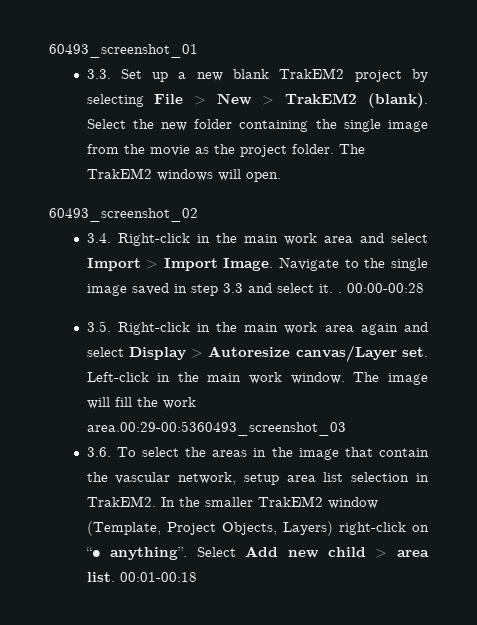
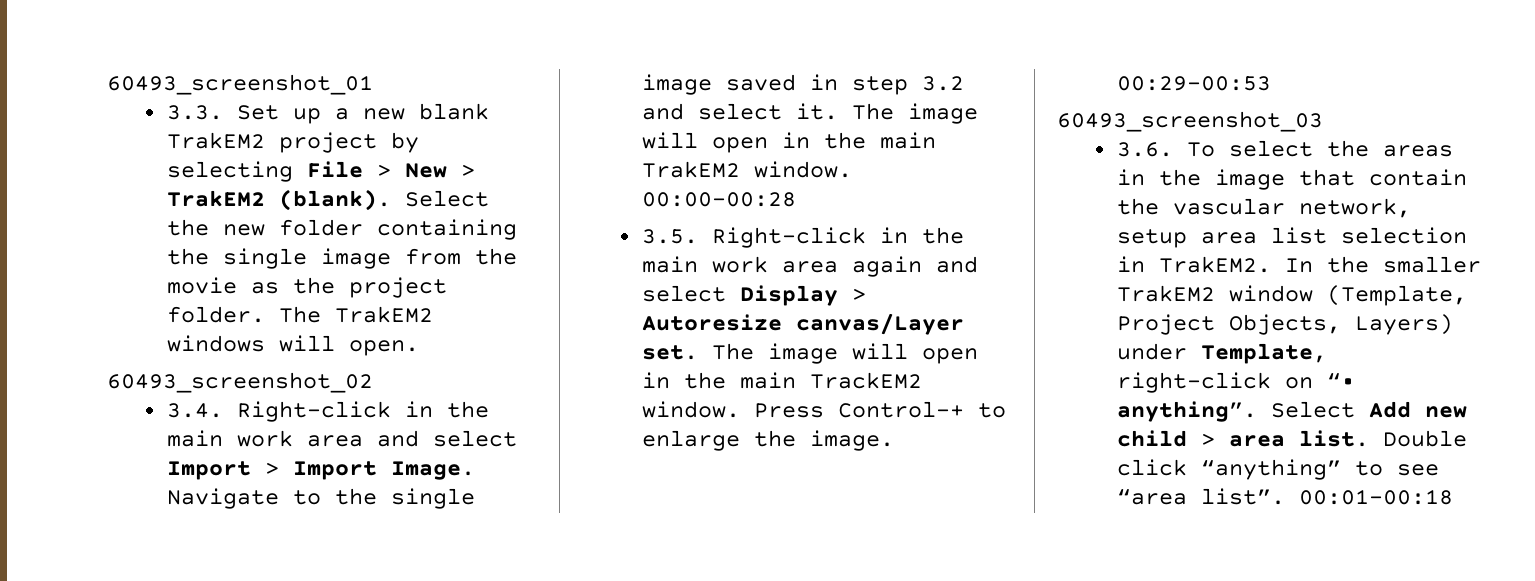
[222,283,243,293] 3.3 -> [922,76,965,91] 3.2
[337,292,342,293] . -> [852,103,979,124] [642,132,937,153] [642,161,853,178] The image will open in the main TrakEM2 window.
[86,372,428,385] [86,397,196,409] [86,421,346,436] Left-click in the main work window. The image will fill the work area.00:29-00:5360493_screenshot_03 -> [712,343,979,364] [642,372,923,389] [642,401,1007,418] [642,430,895,451] [1117,76,1272,91] [1057,111,1323,132] The image will open in the main TrackEM2 window. Press Control-+ to enlarge the image. 00:29-00:53 // 60493_screenshot_03
(333, 528) none -> [1117,343,1328,364] under Template,
(115, 577) none -> [1383,430,1468,447] [1117,459,1440,480] [1117,488,1286,505] Double click “anything” to see “area list”.

